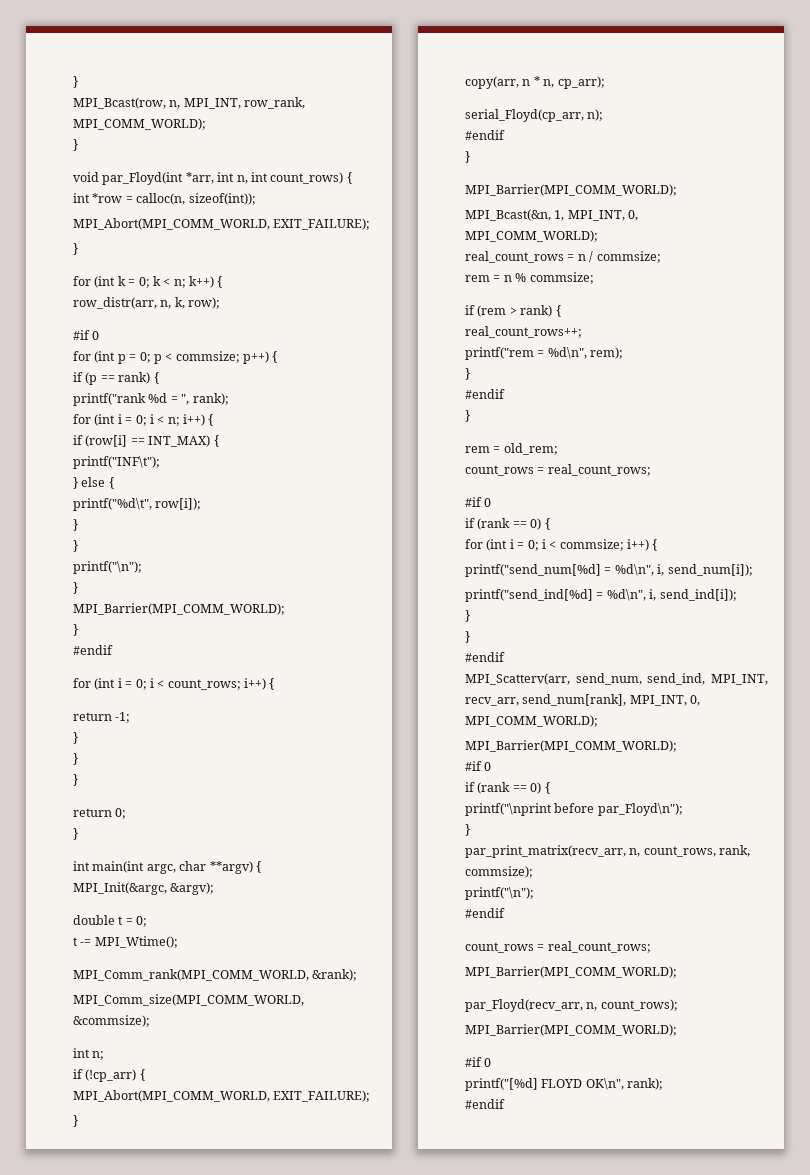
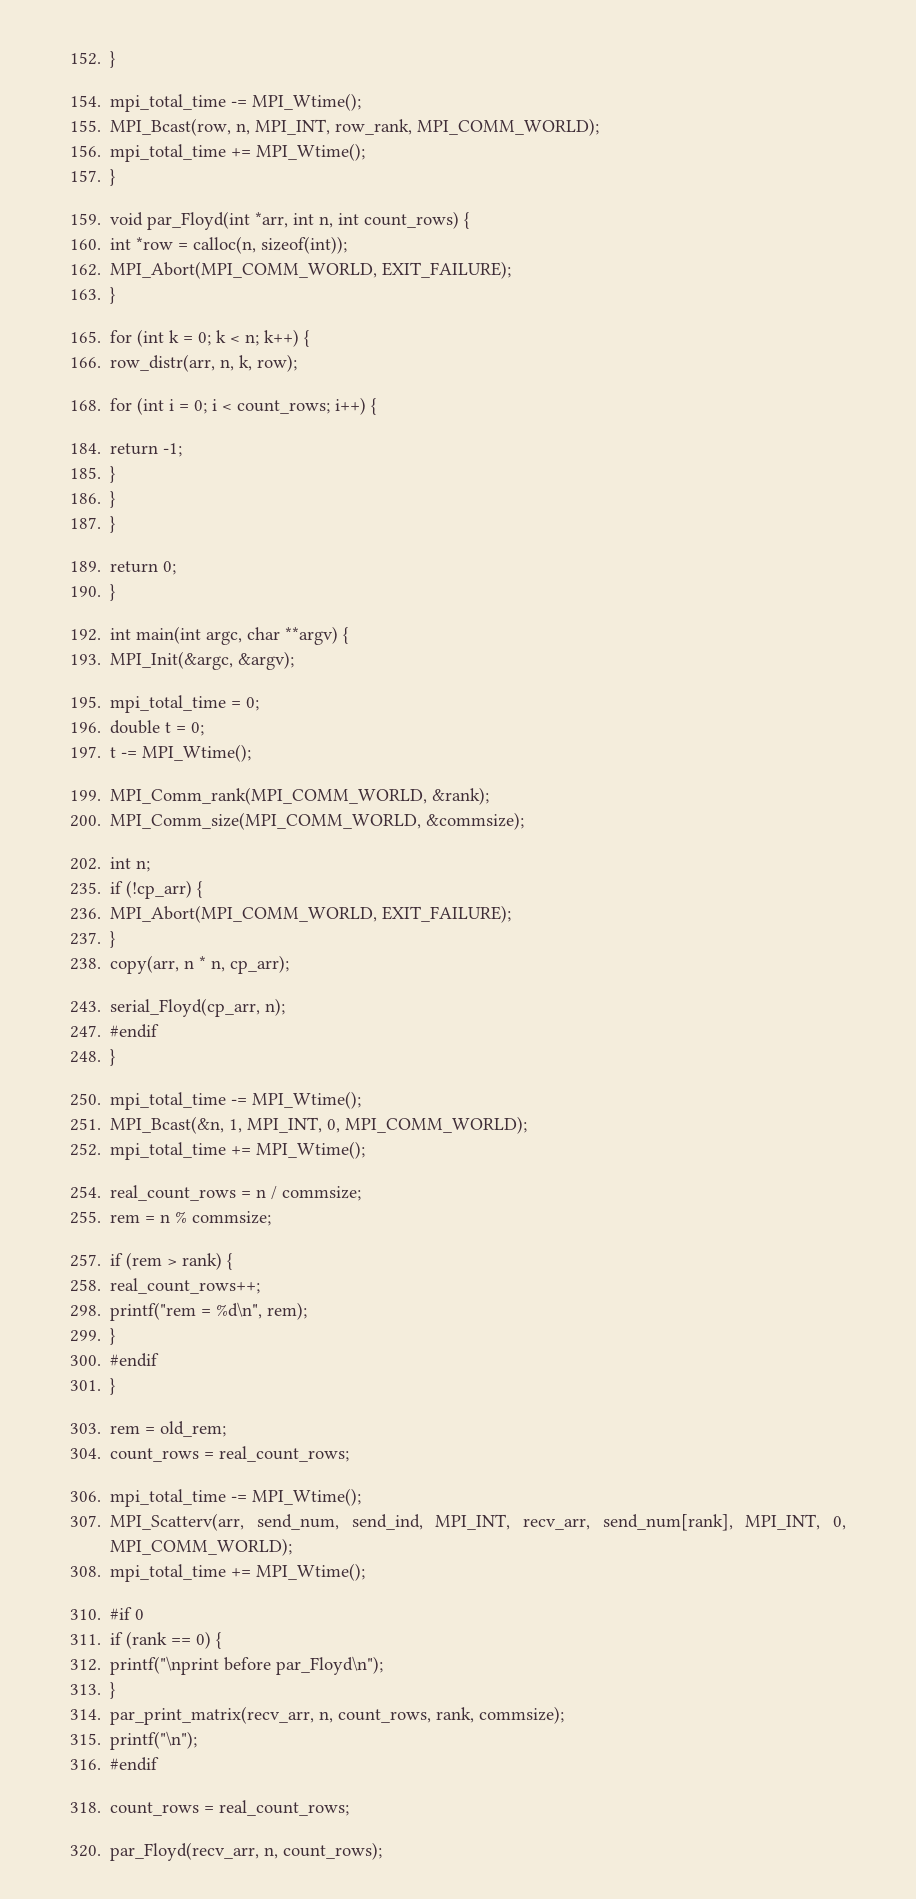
[73,76,78,88] } // -> [70,51,116,68] [70,93,362,112] [70,120,101,132] 152. } // 154. mpi_total_time -= MPI_Wtime(); // 155.
[73,139,78,151] } // -> [70,143,366,162] [70,169,116,186] [70,213,101,225] 156. mpi_total_time += MPI_Wtime(); // 157. } // 159.
(352, 178) none -> [70,239,101,250] 160.
[73,218,371,230] [73,243,78,255] MPI_Abort(MPI_COMM_WORLD, EXIT_FAILURE); // } // -> [70,261,512,279] [70,287,116,304] [70,331,101,343] 162. MPI_Abort(MPI_COMM_WORLD, EXIT_FAILURE); // 163. } // 165.
(223, 282) none -> [70,357,101,368] 166.
[73,330,100,340] [73,351,278,364] [73,372,159,385] [73,393,229,406] [73,414,214,426] [73,435,219,447] [73,456,160,469] [73,477,114,489] [73,498,202,511] [73,519,78,531] [73,540,78,552] [73,561,142,574] [73,582,78,594] [73,603,285,615] [73,624,78,636] [73,645,113,655] #if 0 // for (int p = 0; p < commsize; p++) { // if (p == rank) { // printf("rank %d = ", rank); // for (int i = 0; i < n; i++) { // if (row[i] == INT_MAX) { // printf("INF\t"); // } else { // printf("%d\t", row[i]); // } // } // printf("\n"); // } // MPI_Barrier(MPI_COMM_WORLD); // } // #endif // -> [70,400,101,411] 168.
(275, 684) none -> [70,443,101,454] 184.
[73,732,78,744] [73,753,78,765] [73,774,78,786] } // } // } // -> [70,466,116,483] [70,491,116,508] [70,516,116,533] [70,561,101,572] 185. } // 186. } // 187. } // 189.
[73,828,78,840] } // -> [70,584,116,601] [70,629,101,641] 190. } // 192.
(261, 867) none -> [70,654,101,665] 193.
(215, 888) none -> [70,695,260,713] [70,722,101,733] 195. mpi_total_time = 0; // 196.
(148, 921) none -> [70,746,101,758] 197.
(178, 942) none -> [70,790,101,801] 199.
(358, 975) none -> [70,815,101,827] 200.
(150, 1021) none -> [70,858,101,870] 202.
(105, 1055) none -> [70,882,101,895] 235.
[73,1090,371,1102] [73,1115,78,1127] MPI_Abort(MPI_COMM_WORLD, EXIT_FAILURE); // } // -> [70,905,512,923] [70,931,116,948] [70,958,101,970] 236. MPI_Abort(MPI_COMM_WORLD, EXIT_FAILURE); // 237. } // 238.
(605, 82) none -> [70,1001,101,1013] 243.
[465,130,505,140] [465,151,470,163] [465,184,677,196] #endif // } // MPI_Barrier(MPI_COMM_WORLD); // -> [70,1024,160,1038] [70,1049,116,1066] [70,1091,362,1110] [70,1118,101,1131] 247. #endif // 248. } // 250. mpi_total_time -= MPI_Wtime(); // 251.
(598, 236) none -> [70,1141,366,1160] [70,1186,101,1199] 252. mpi_total_time += MPI_Wtime(); // 254.
(661, 257) none -> [70,1211,101,1224] 255.
(594, 278) none -> [70,1254,101,1267] 257.
(561, 311) none -> [70,1279,101,1292] 258.
(582, 332) none -> [70,1305,101,1317] 298.
[465,368,470,380] [465,389,505,399] [465,410,470,422] } // #endif // } // -> [70,1328,116,1345] [70,1353,160,1367] [70,1378,116,1395] [70,1423,101,1434] 299. } // 300. #endif // 301. } // 303.
[465,464,651,476] [465,497,492,507] [465,518,550,530] [465,539,658,551] [465,564,753,577] [465,589,737,602] [465,610,470,622] [465,631,470,643] [465,652,505,662] count_rows = real_count_rows; // #if 0 // if (rank == 0) { // for (int i = 0; i < commsize; i++) { // printf("send_num[%d] = %d\n", i, send_num[i]); // printf("send_ind[%d] = %d\n", i, send_ind[i]); // } // } // #endif // -> [70,1446,350,1462] [70,1488,362,1507] [70,1515,101,1527] 304. count_rows = real_count_rows; // 306. mpi_total_time -= MPI_Wtime(); // 307.
[465,740,677,752] [465,761,492,771] [465,782,550,794] MPI_Barrier(MPI_COMM_WORLD); // #if 0 // if (rank == 0) { // -> [70,1563,366,1582] [70,1607,145,1620] [70,1631,222,1649] [70,1659,101,1671] 308. mpi_total_time += MPI_Wtime(); // 310. #if 0 // 311. if (rank == 0) { // 312.
[465,824,470,836] } // -> [70,1682,116,1699] [70,1709,101,1720] 313. } // 314.
[465,887,534,900] [465,908,505,918] [465,941,651,953] [465,966,677,978] printf("\n"); // #endif // count_rows = real_count_rows; // MPI_Barrier(MPI_COMM_WORLD); // -> [70,1731,198,1750] [70,1757,160,1771] [70,1800,350,1816] [70,1845,101,1857] 315. printf("\n"); // 316. #endif // 318. count_rows = real_count_rows; // 320.
[465,1024,677,1036] [465,1057,492,1067] [465,1078,664,1091] [465,1099,505,1109] // MPI_Barrier(MPI_COMM_WORLD); // #if 0 // printf("[%d] FLOYD OK\n", rank); // #endif -> (383, 1851) none

